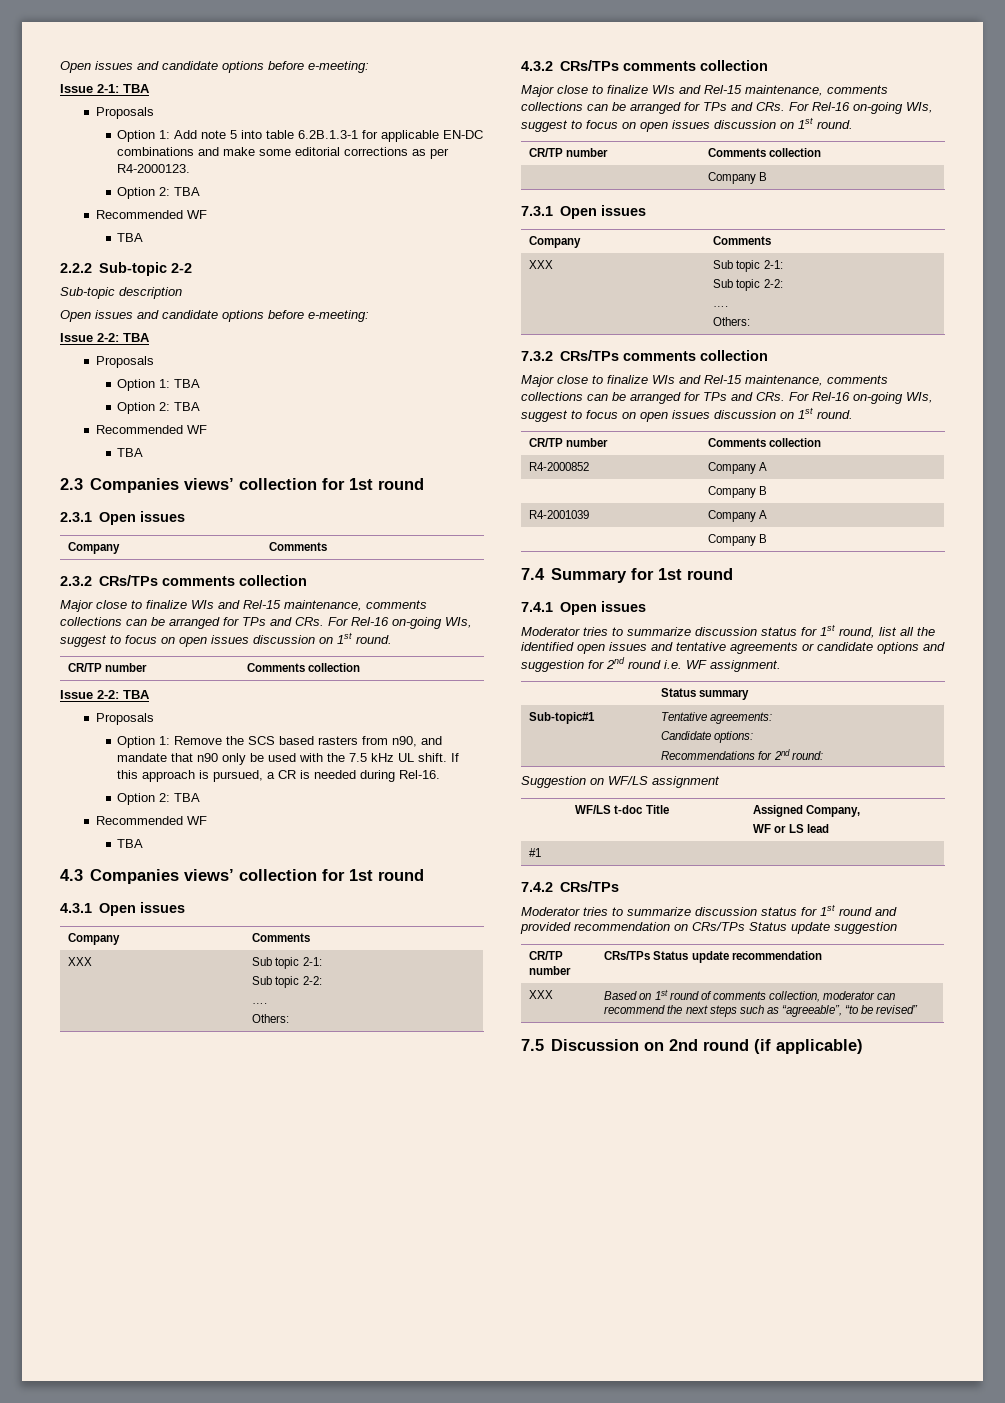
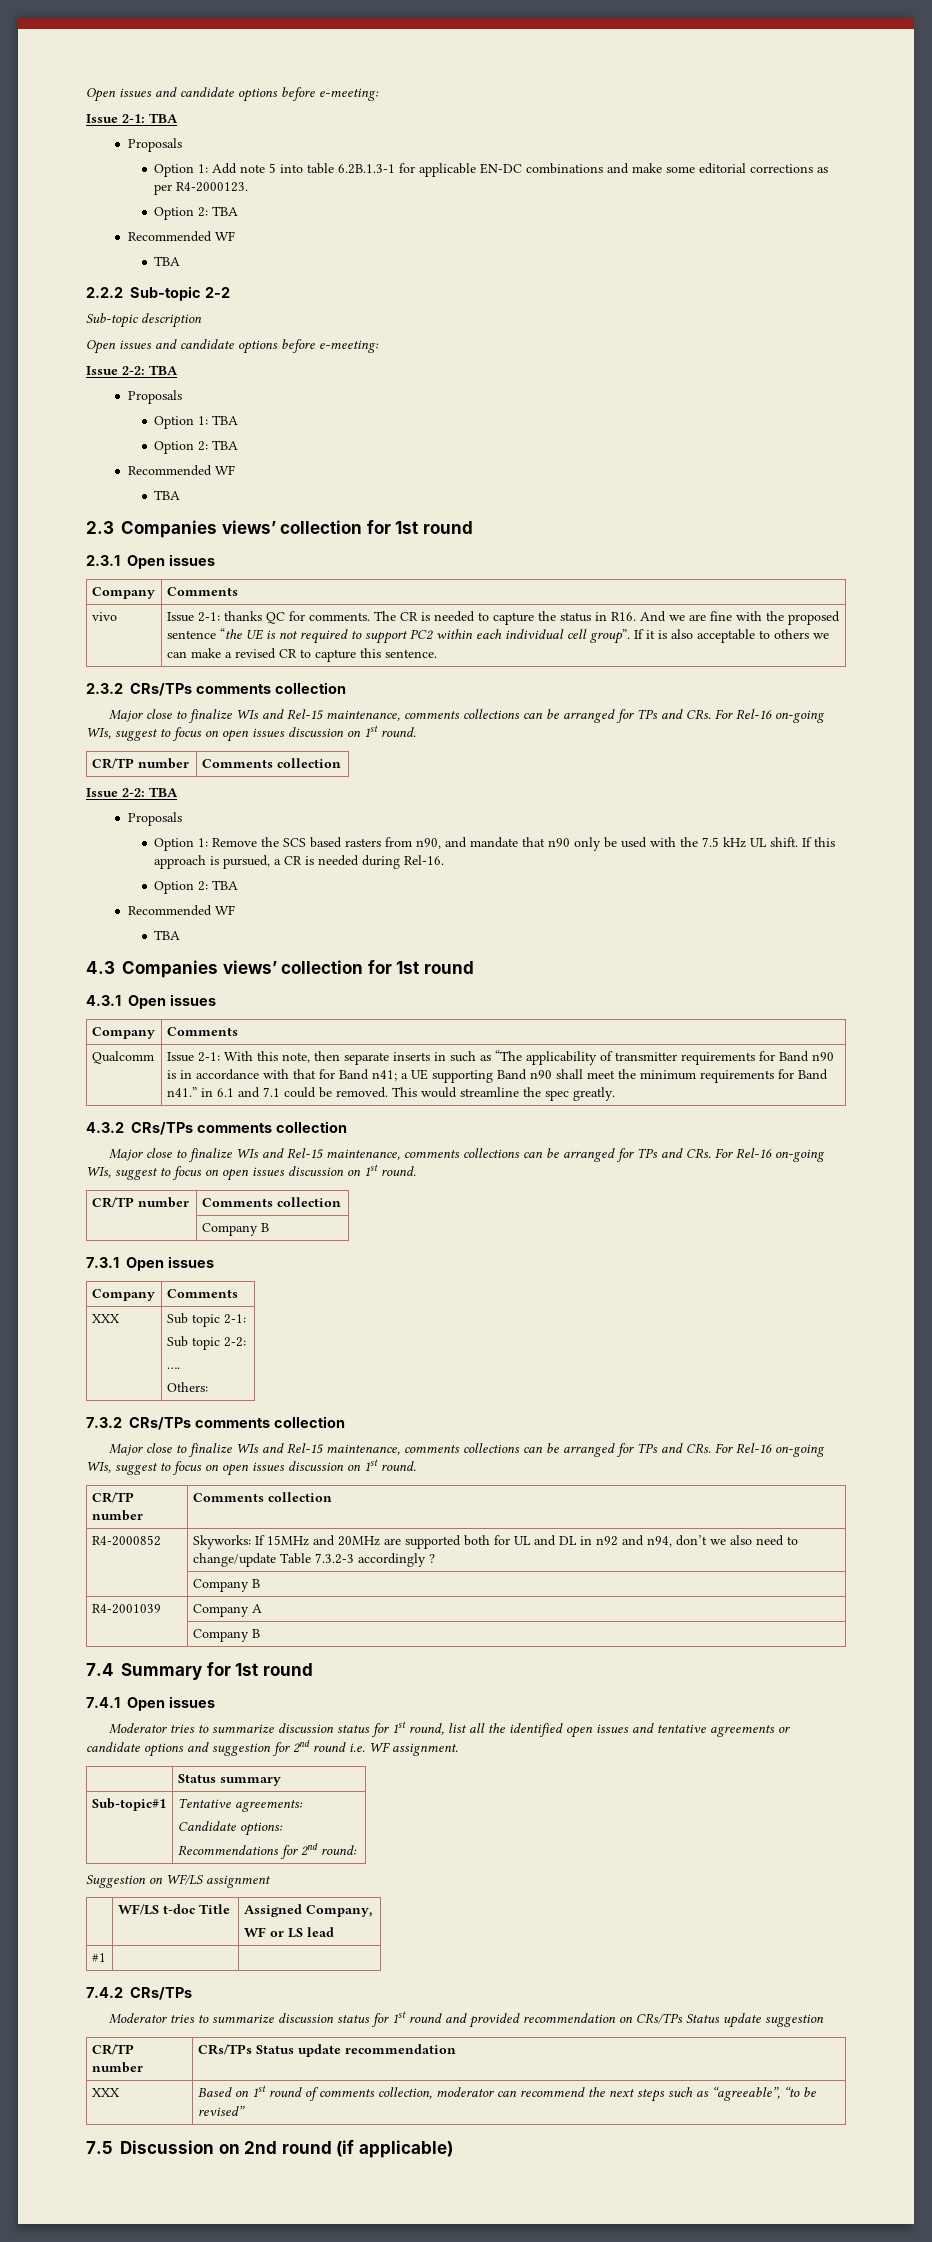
(328, 546) none -> [91,612,117,621] [166,611,840,625] [166,628,829,644] [166,648,437,662] // vivo | Issue 2-1: thanks QC for comments. The CR is needed to capture the status in R16. And we are fine with the proposed sentence “the UE is not required to support PC2 within each individual cell group”. If it is also acceptable to others we can make a revised CR to capture this sentence.
[68,957,93,966] [252,957,322,969] [252,976,322,988] [252,1003,268,1004] [252,1014,290,1023] XXX | Sub topic 2-1: // Sub topic 2-2: // …. // Others: -> [91,1051,154,1064] [166,1050,834,1065] [166,1069,828,1083] [166,1087,615,1101] Qualcomm | Issue 2-1: With this note, then separate inserts in such as “The applicability of transmitter requirements for Band n90 is in accordance with that for Band n41; a UE supporting Band n90 shall meet the minimum requirements for Band n41.” in 6.1 and 7.1 could be removed. This would streamline the spec greatly.
[708,462,768,474] Company A -> [192,1535,798,1549] [192,1553,435,1567] Skyworks: If 15MHz and 20MHz are supported both for UL and DL in n92 and n94, don’t we also need to change/update Table 7.3.2-3 accordingly ?

